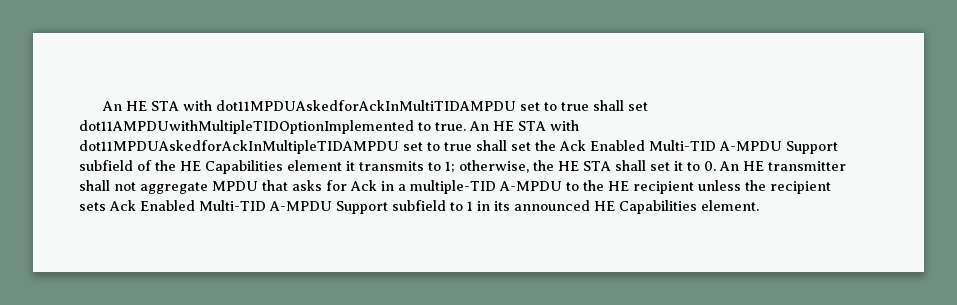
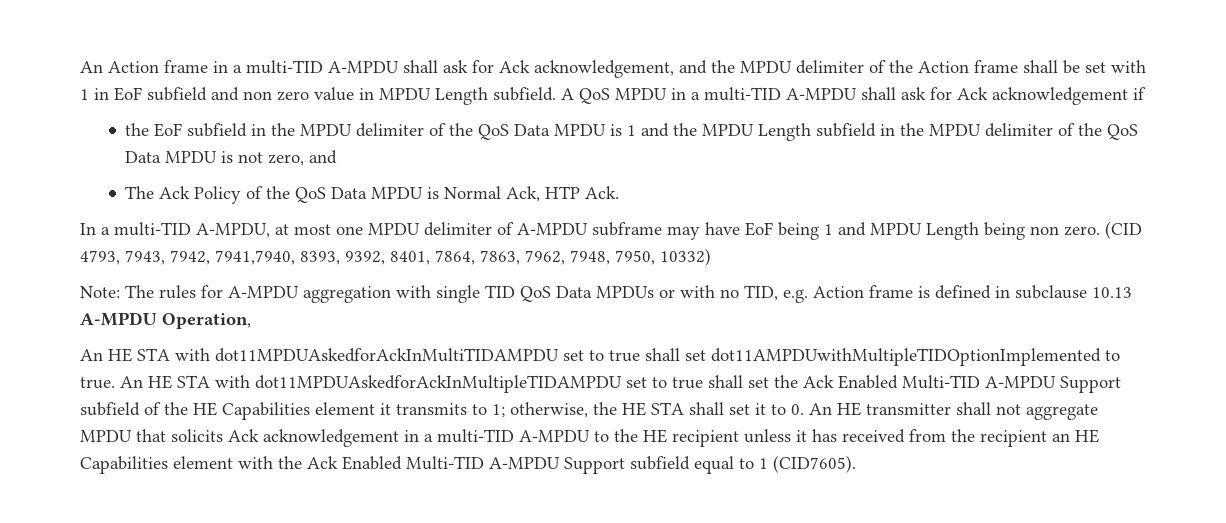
[101,101,122,111] An -> [80,60,1146,78] [80,87,1146,105] [125,123,1139,141] [125,150,338,166] [125,186,620,204] [80,221,1142,240] [80,248,711,266] [80,285,1132,303] [80,312,251,329] [80,349,103,361] An Action frame in a multi-TID A-MPDU shall ask for Ack acknowledgement, and the MPDU delimiter of the Action frame shall be set with 1 in EoF subfield and non zero value in MPDU Length subfield. A QoS MPDU in a multi-TID A-MPDU shall ask for Ack acknowledgement if // the EoF subfield in the MPDU delimiter of the QoS Data MPDU is 1 and the MPDU Length subfield in the MPDU delimiter of the QoS Data MPDU is not zero, and // The Ack Policy of the QoS Data MPDU is Normal Ack, HTP Ack. // In a multi-TID A-MPDU, at most one MPDU delimiter of A-MPDU subframe may have EoF being 1 and MPDU Length being non zero. (CID 4793, 7943, 7942, 7941,7940, 8393, 9392, 8401, 7864, 7863, 7962, 7948, 7950, 10332) // Note: The rules for A-MPDU aggregation with single TID QoS Data MPDUs or with no TID, e.g. Action frame is defined in subclause 10.13 A-MPDU Operation, // An
[292,180,496,194] asks for Ack in a multiple-TID -> [171,429,514,447] solicits Ack acknowledgement in a multi-TID
[745,180,831,194] [79,200,446,214] the recipient sets Ack Enabled Multi-TID A-MPDU Support subfield -> [796,429,1099,447] [80,456,734,474] it has received from the recipient an HE Capabilities element with the Ack Enabled Multi-TID A-MPDU Support subfield equal
[477,200,759,214] in its announced HE Capabilities element. -> [773,455,856,473] (CID7605).

